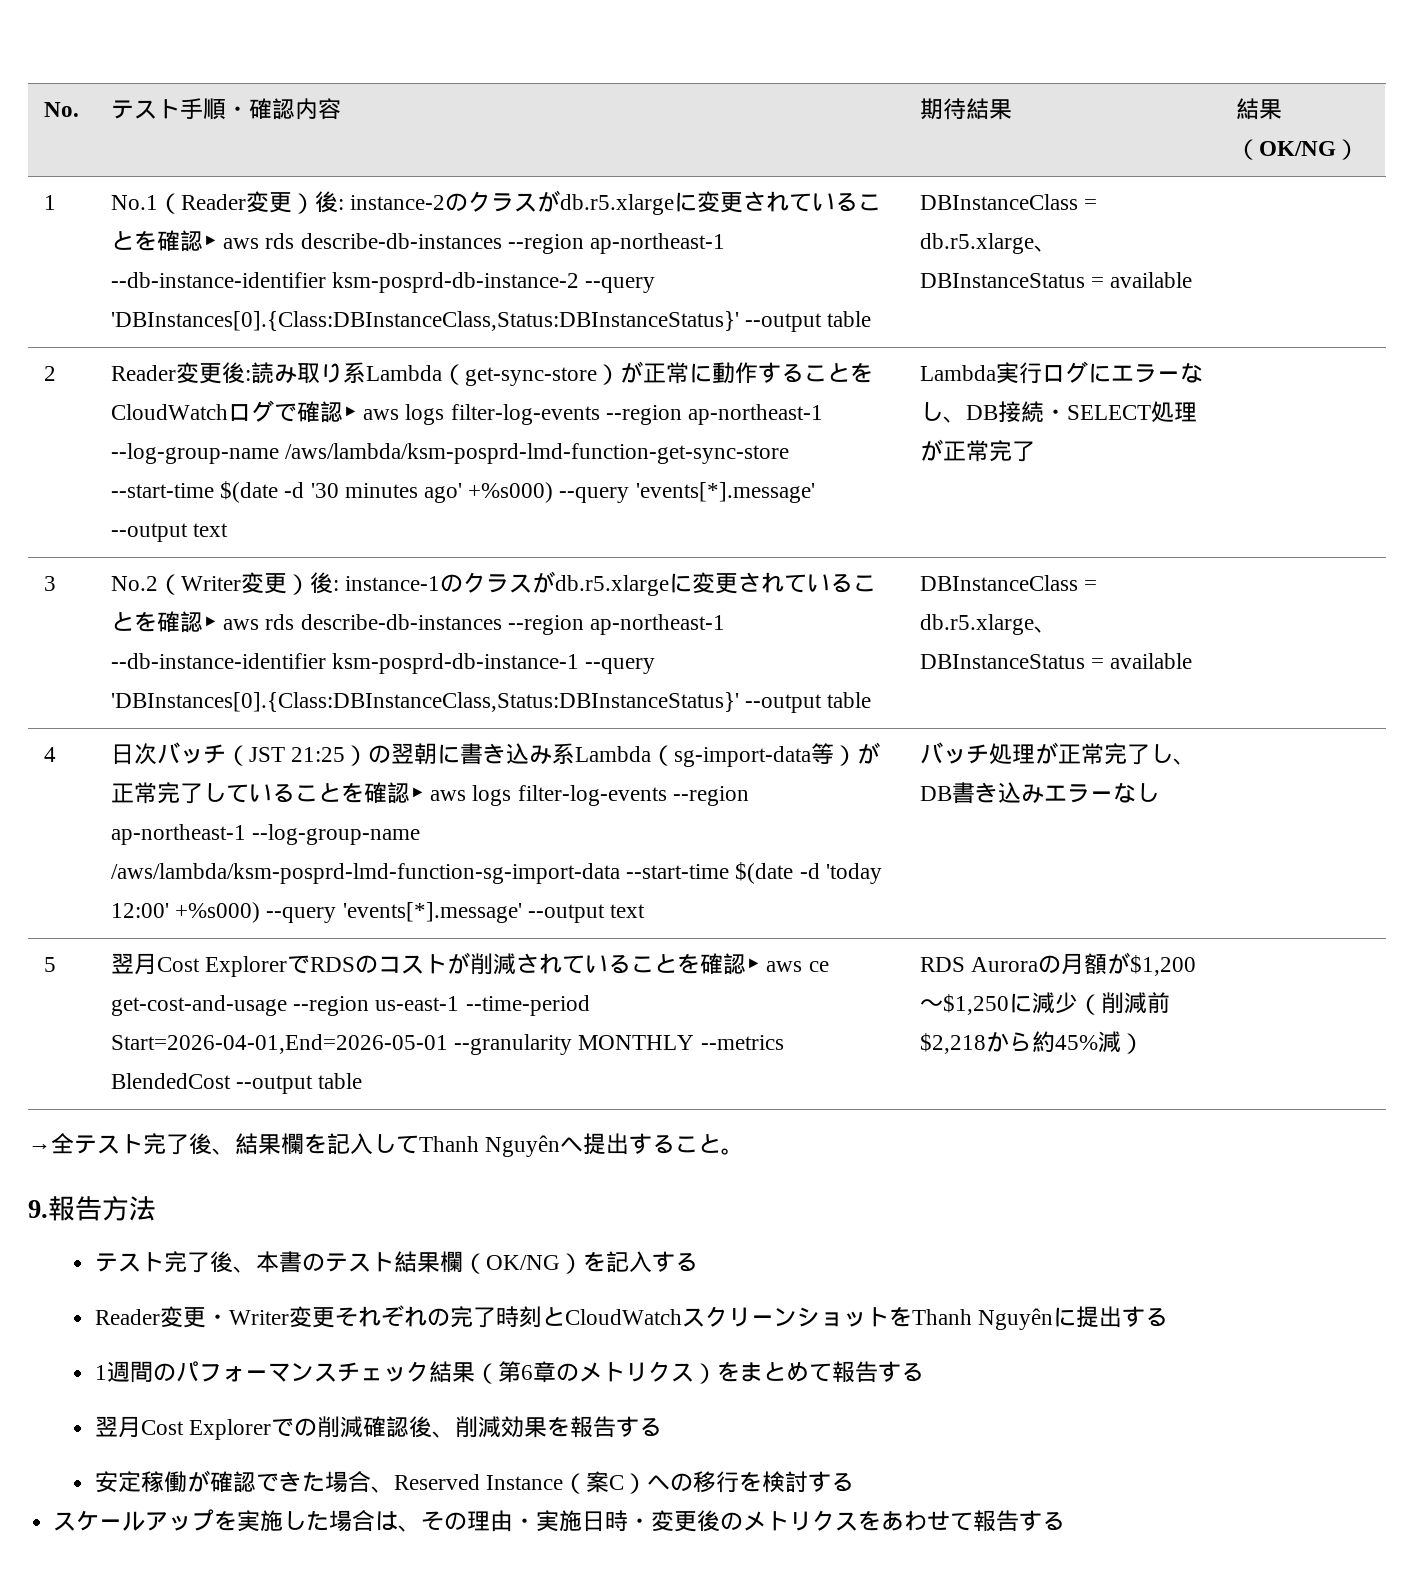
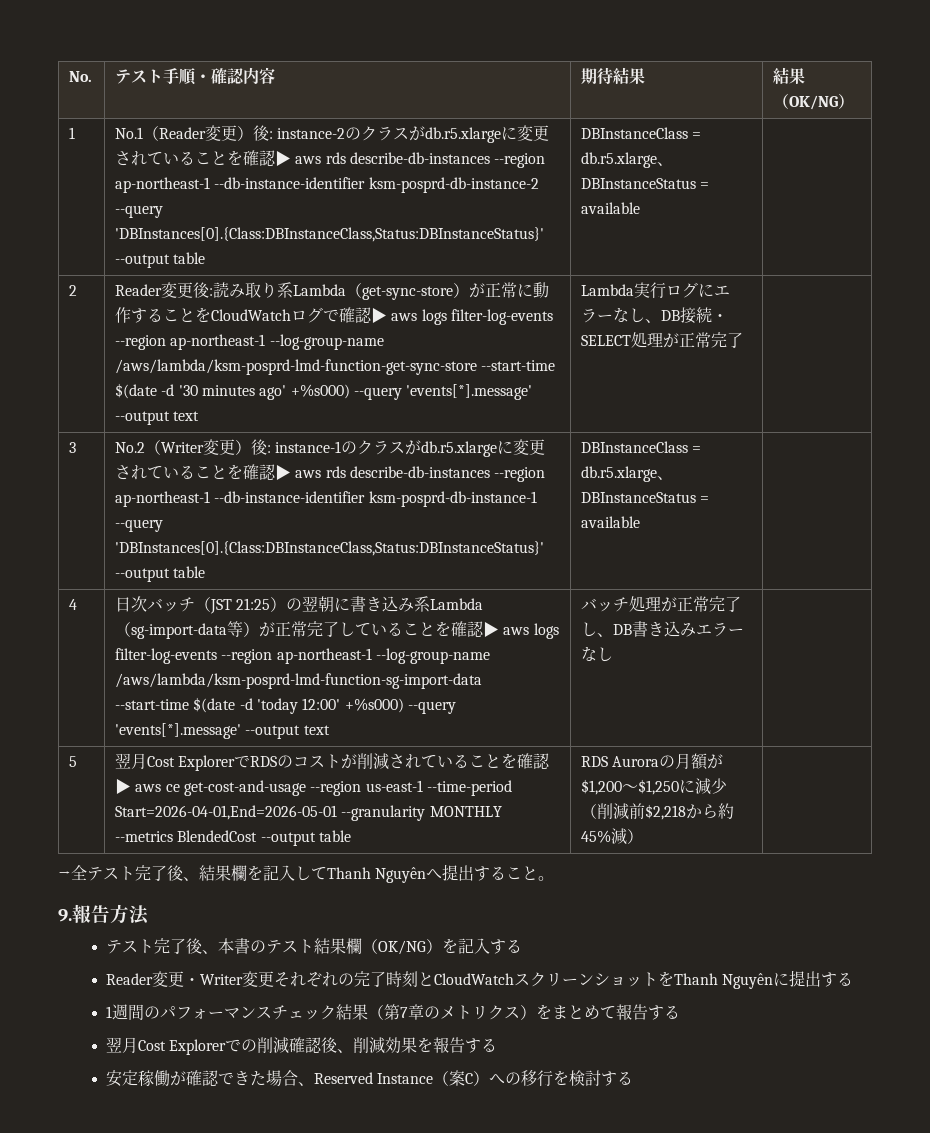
[521,1365,534,1380] 6 -> [400,1007,409,1018] 7
[53,1509,1066,1532] // スケールアップを実施した場合は、その理由・実施日時・変更後のメトリクスをあわせて報告する -> (634, 1078) none

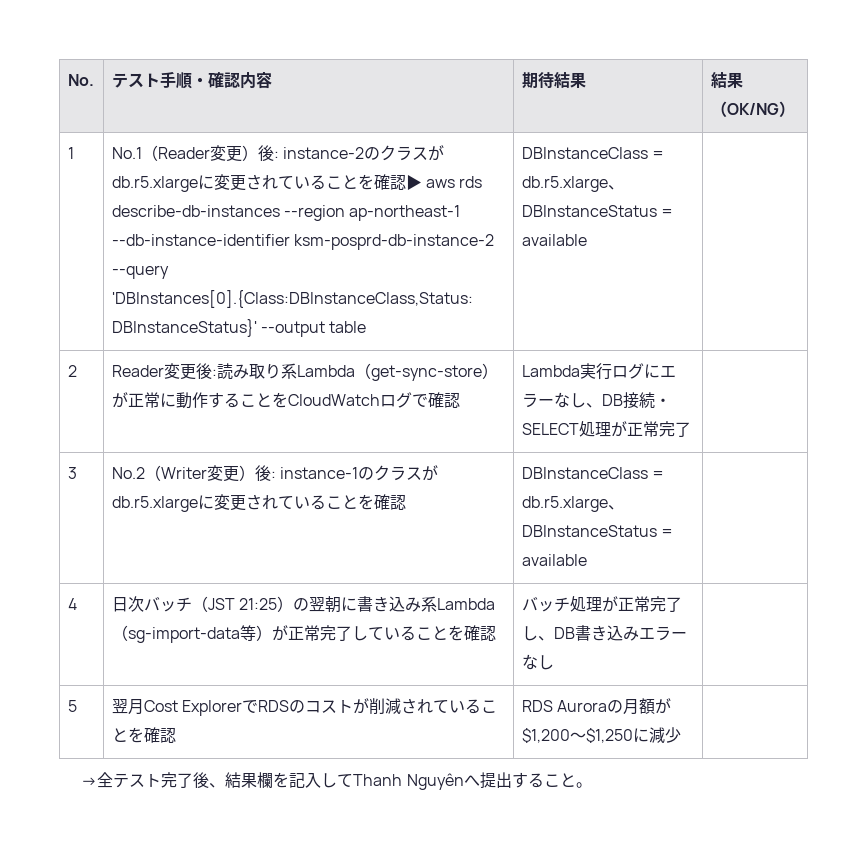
[371,307,554,325] [115,334,384,350] [115,359,556,375] [115,383,533,400] [115,411,200,425] ▶ aws logs filter-log-events --region ap-northeast-1 --log-group-name /aws/lambda/ksm-posprd-lmd-function-get-sync-store --start-time $(date -d '30 minutes ago' +%s000) --query 'events[*].message' --output text -> (460, 400) none
[275,464,546,482] [115,491,537,507] [115,519,164,532] [115,541,545,556] [115,566,206,582] ▶ aws rds describe-db-instances --region ap-northeast-1 --db-instance-identifier ksm-posprd-db-instance-1 --query 'DBInstances[0].{Class:DBInstanceClass,Status:DBInstanceStatus}' --output table -> (406, 502) none
[483,621,559,639] [115,648,491,664] [115,673,483,689] [115,697,456,714] [115,723,330,739] ▶ aws logs filter-log-events --region ap-northeast-1 --log-group-name /aws/lambda/ksm-posprd-lmd-function-sg-import-data --start-time $(date -d 'today 12:00' +%s000) --query 'events[*].message' --output text -> (496, 633) none
[115,778,512,796] [115,805,502,821] [115,830,352,846] ▶ aws ce get-cost-and-usage --region us-east-1 --time-period Start=2026-04-01,End=2026-05-01 --granularity MONTHLY --metrics BlendedCost --output table -> (176, 735) none
[581,803,735,820] [581,828,644,845] （削減前$2,218から約45%減） -> (681, 735) none
[58,904,149,925] [106,938,523,955] [106,970,854,989] [106,1004,681,1020] [106,1037,498,1055] [106,1070,634,1087] // 9.報告方法 // テスト完了後、本書のテスト結果欄（OK/NG）を記入する // Reader変更・Writer変更それぞれの完了時刻とCloudWatchスクリーンショットをThanh Nguyênに提出する // 1週間のパフォーマンスチェック結果（第7章のメトリクス）をまとめて報告する // 翌月Cost Explorerでの削減確認後、削減効果を報告する // 安定稼働が確認できた場合、Reserved Instance（案C）への移行を検討する -> (592, 785) none

